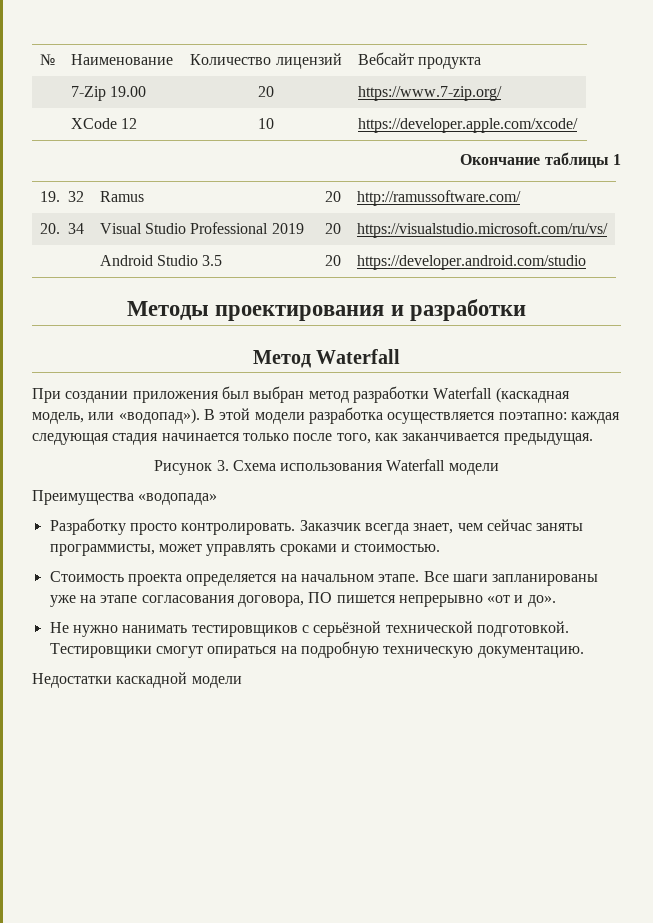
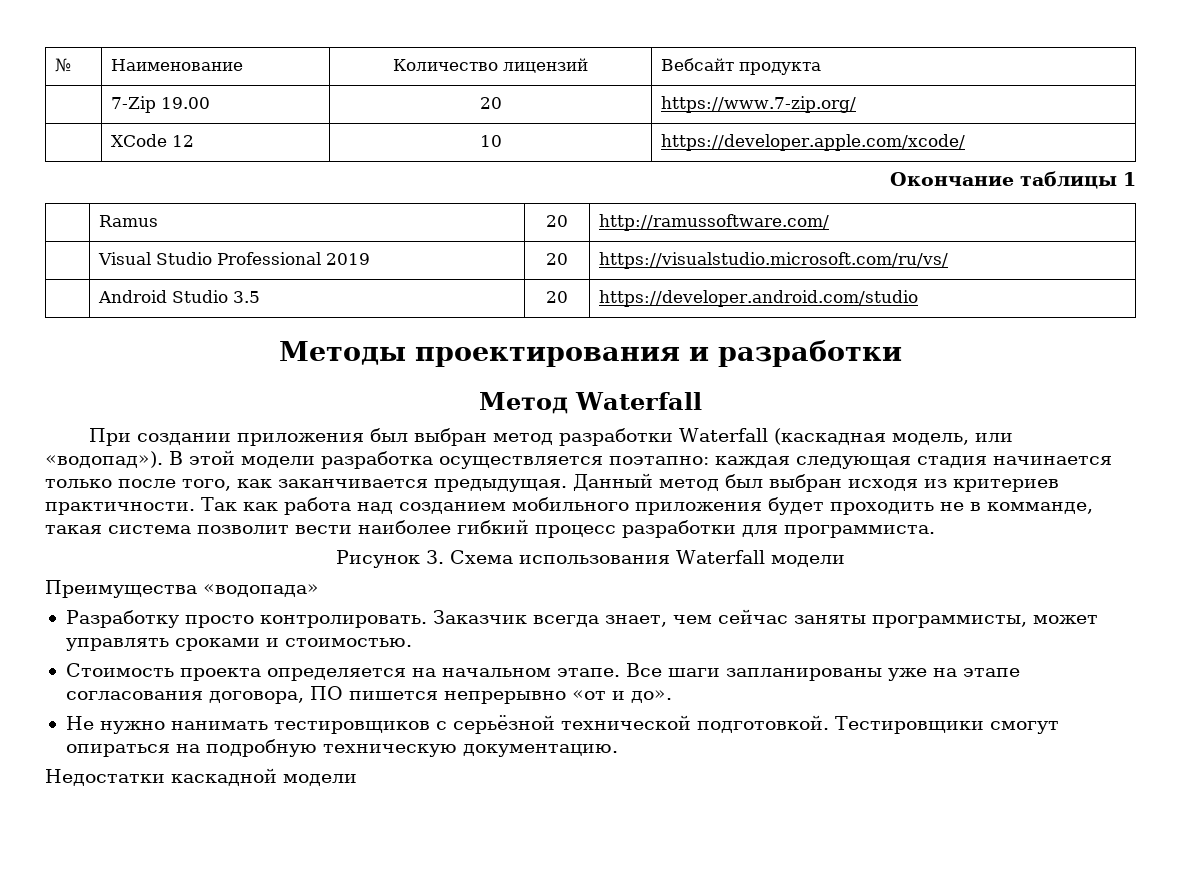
[39,191,84,202] 19. 32 -> (1136, 179) none
[39,223,84,234] 20. 34 -> (830, 222) none
(593, 439) none -> [573,473,1059,492] [45,497,1093,515] [45,519,935,538] Данный метод был выбран исходя из критериев практичности. Так как работа над созданием мобильного приложения будет проходить не в комманде, такая система позволит вести наиболее гибкий процесс разработки для программиста.

